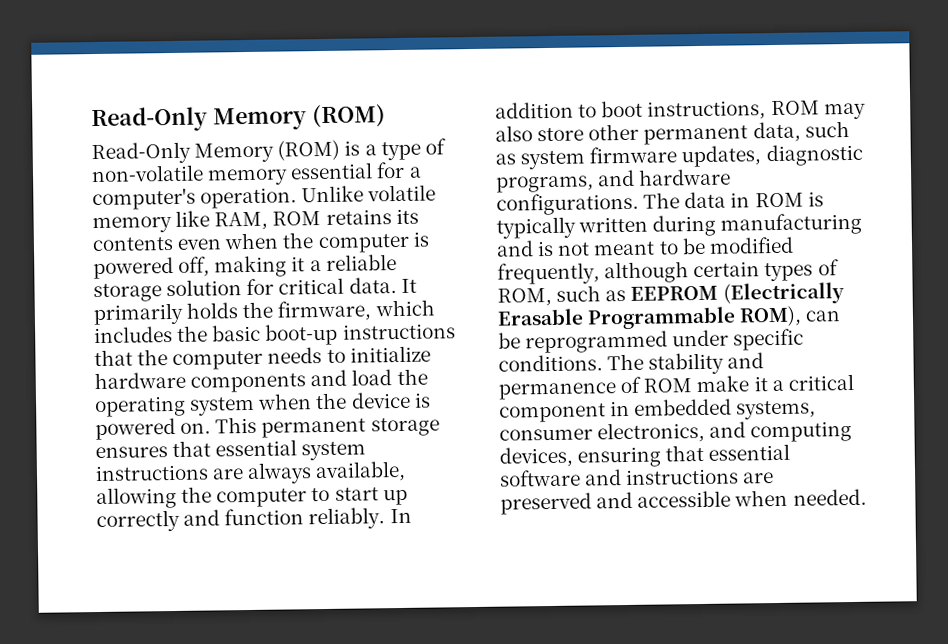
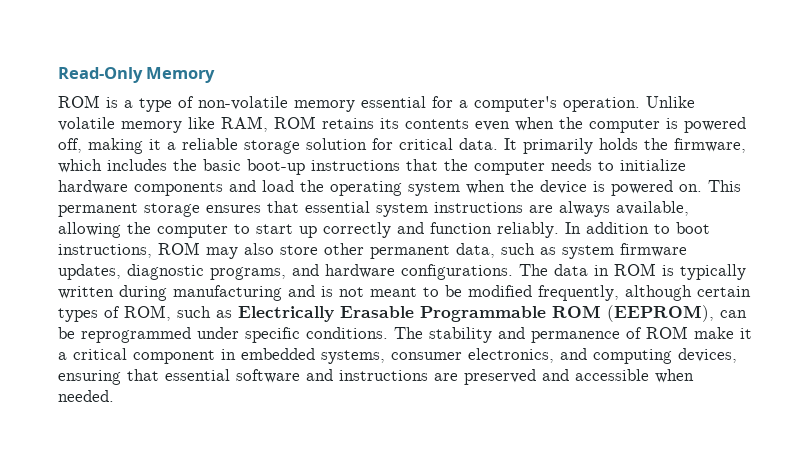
[91,104,386,133] [91,139,341,165] Read-Only Memory (ROM) // Read-Only Memory (ROM) -> [58,67,216,83] [58,95,100,108] Read-Only Memory // ROM
[630,282,845,305] [497,305,803,330] EEPROM (Electrically Erasable Programmable ROM), -> [238,305,714,322] Electrically Erasable Programmable ROM (EEPROM),

